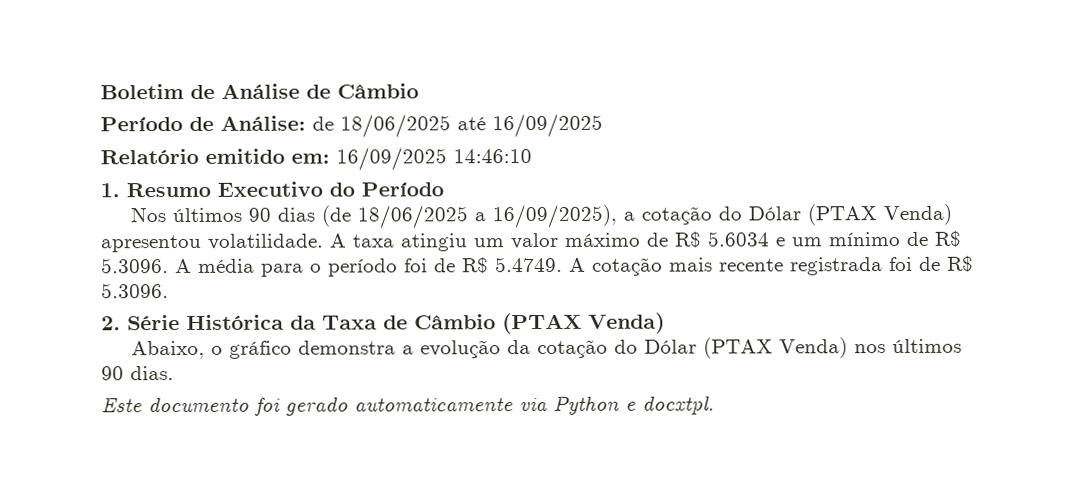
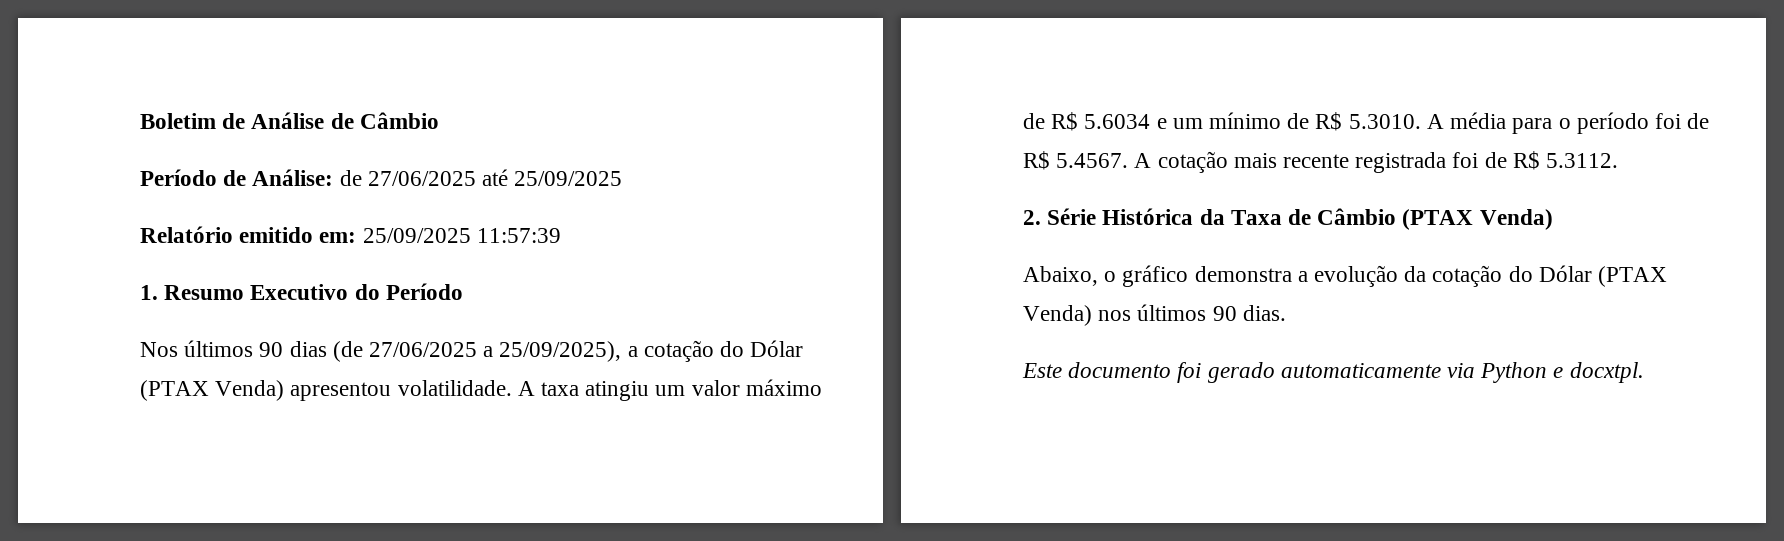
[340,113,603,138] 18/06/2025 até 16/09/2025 -> [367,169,623,186] 27/06/2025 até 25/09/2025
[336,147,532,171] 16/09/2025 14:46:10 -> [362,228,561,243] 25/09/2025 11:57:39
[356,204,617,229] 18/06/2025 a 16/09/2025), -> [369,341,622,362] 27/06/2025 a 25/09/2025),
[101,258,169,274] 5.3096. -> [1348,114,1421,129] 5.3010.
[495,256,563,273] 5.4749. -> [1056,153,1129,168] 5.4567.
[101,283,169,299] 5.3096. -> [1546,153,1619,168] 5.3112.

